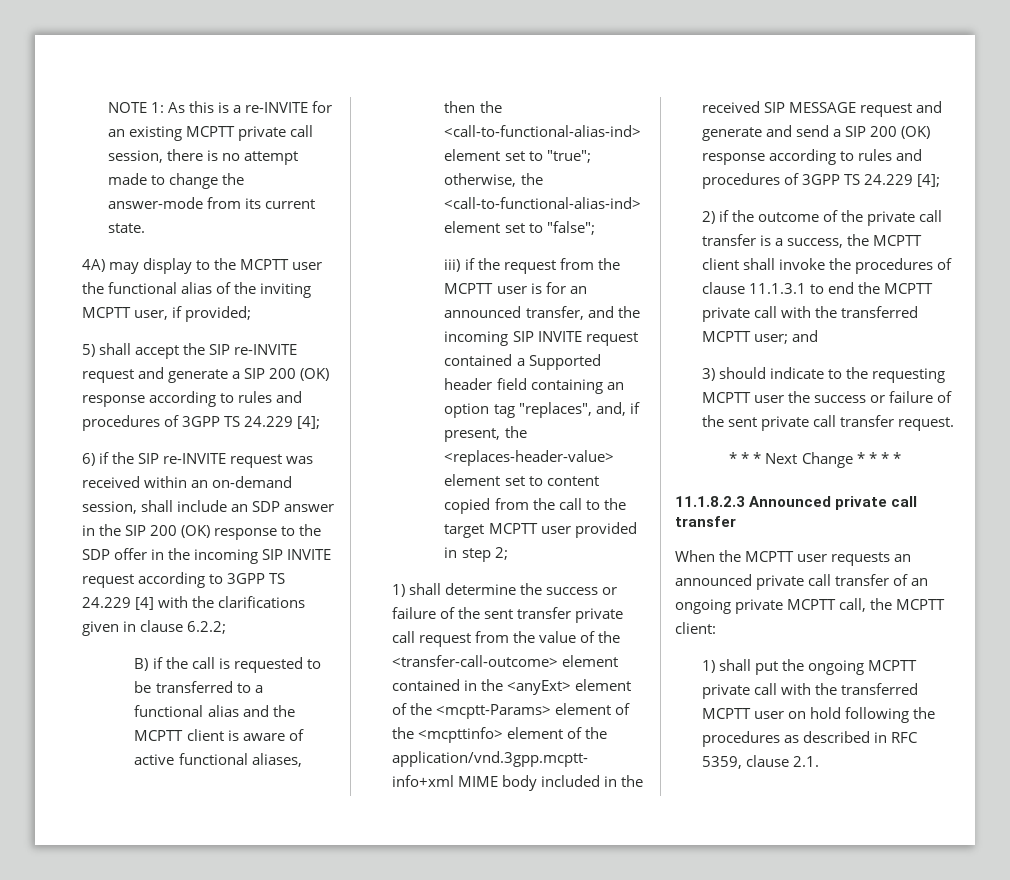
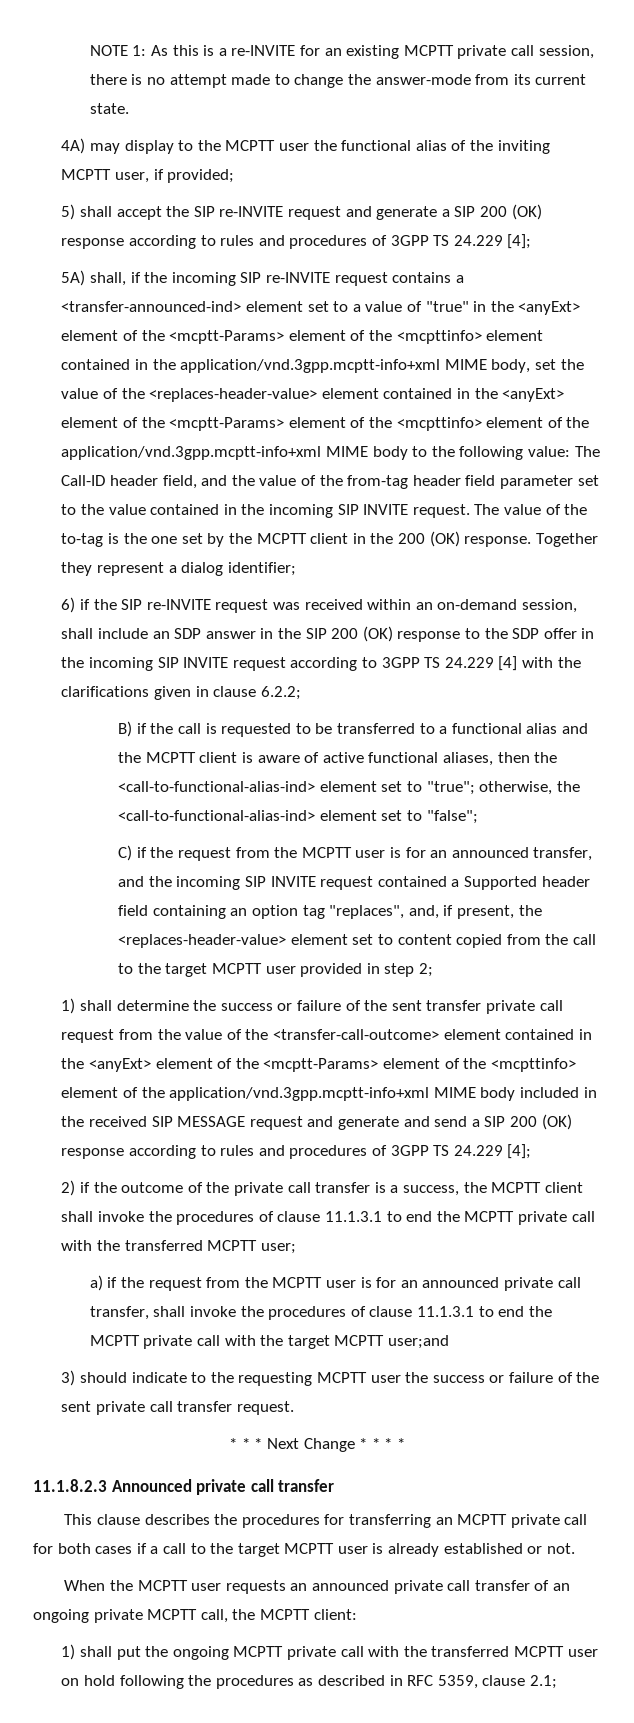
(320, 422) none -> [61,270,464,286] [61,301,581,315] [61,330,544,344] [61,359,584,373] [61,388,565,402] [61,417,590,431] [61,446,600,460] [61,475,599,489] [61,504,588,518] [61,531,598,547] [61,562,296,576] // 5A) shall, if the incoming SIP re-INVITE request contains a <transfer-announced-ind> element set to a value of "true" in the <anyExt> element of the <mcptt-Params> element of the <mcpttinfo> element contained in the application/vnd.3gpp.mcptt-info+xml MIME body, set the value of the <replaces-header-value> element contained in the <anyExt> element of the <mcptt-Params> element of the <mcpttinfo> element of the application/vnd.3gpp.mcptt-info+xml MIME body to the following value: The Call-ID header field, and the value of the from-tag header field parameter set to the value contained in the incoming SIP INVITE request. The value of the to-tag is the one set by the MCPTT client in the 200 (OK) response. Together they represent a dialog identifier;
[444,259,461,272] iii) -> [118,845,133,861] C)
[791,330,818,342] and -> [89,1275,581,1291] [89,1306,552,1320] [89,1335,449,1349] // a) if the request from the MCPTT user is for an announced private call transfer, shall invoke the procedures of clause 11.1.3.1 to end the MCPTT private call with the target MCPTT user;and
(736, 521) none -> [64,1514,588,1528] [33,1543,575,1557] // This clause describes the procedures for transferring an MCPTT private call for both cases if a call to the target MCPTT user is already established or not.
[792,756,819,767] 2.1. -> [529,1675,557,1689] 2.1;

